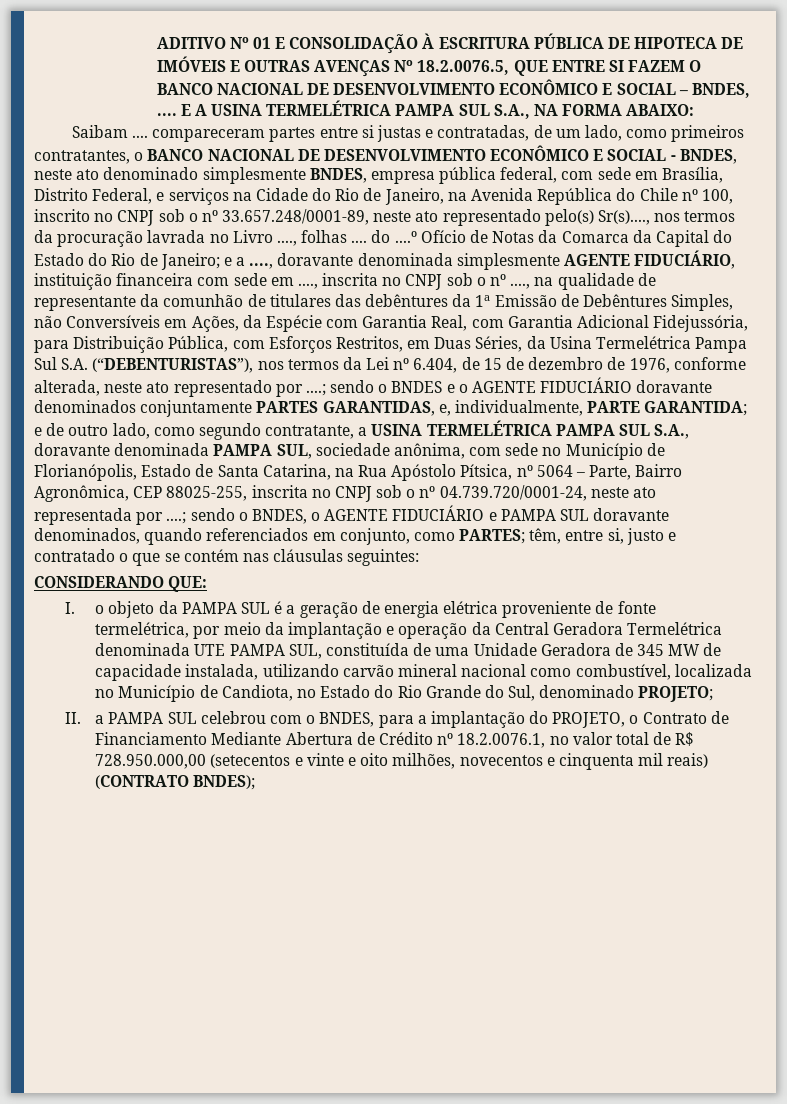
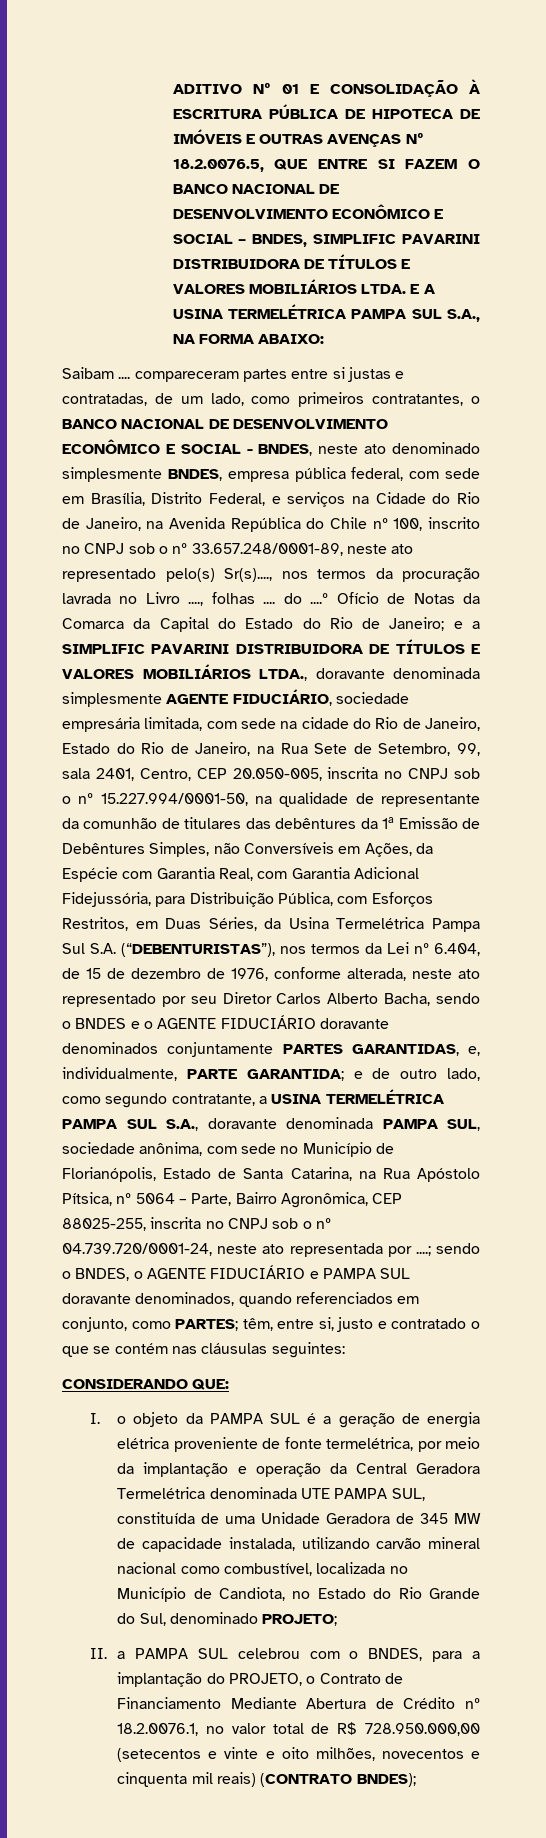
[156,113,177,116] .... -> [313,234,480,244] [172,254,411,269] [172,279,407,294] SIMPLIFIC PAVARINI DISTRIBUIDORA DE TÍTULOS E VALORES MOBILIÁRIOS LTDA.
[249,263,274,269] ...., -> [62,639,481,654] [62,664,307,681] SIMPLIFIC PAVARINI DISTRIBUIDORA DE TÍTULOS E VALORES MOBILIÁRIOS LTDA.,
[34,273,531,290] instituição financeira com sede em ...., inscrita no CNPJ sob o nº ...., -> [335,692,409,704] [62,717,480,732] [62,742,480,756] [62,767,480,781] [62,793,248,806] sociedade empresária limitada, com sede na cidade do Rio de Janeiro, Estado do Rio de Janeiro, na Rua Sete de Setembro, 99, sala 2401, Centro, CEP 20.050-005, inscrita no CNPJ sob o nº 15.227.994/0001-50,
[305,384,326,396] ....; -> [190,992,431,1006] seu Diretor Carlos Alberto Bacha,

